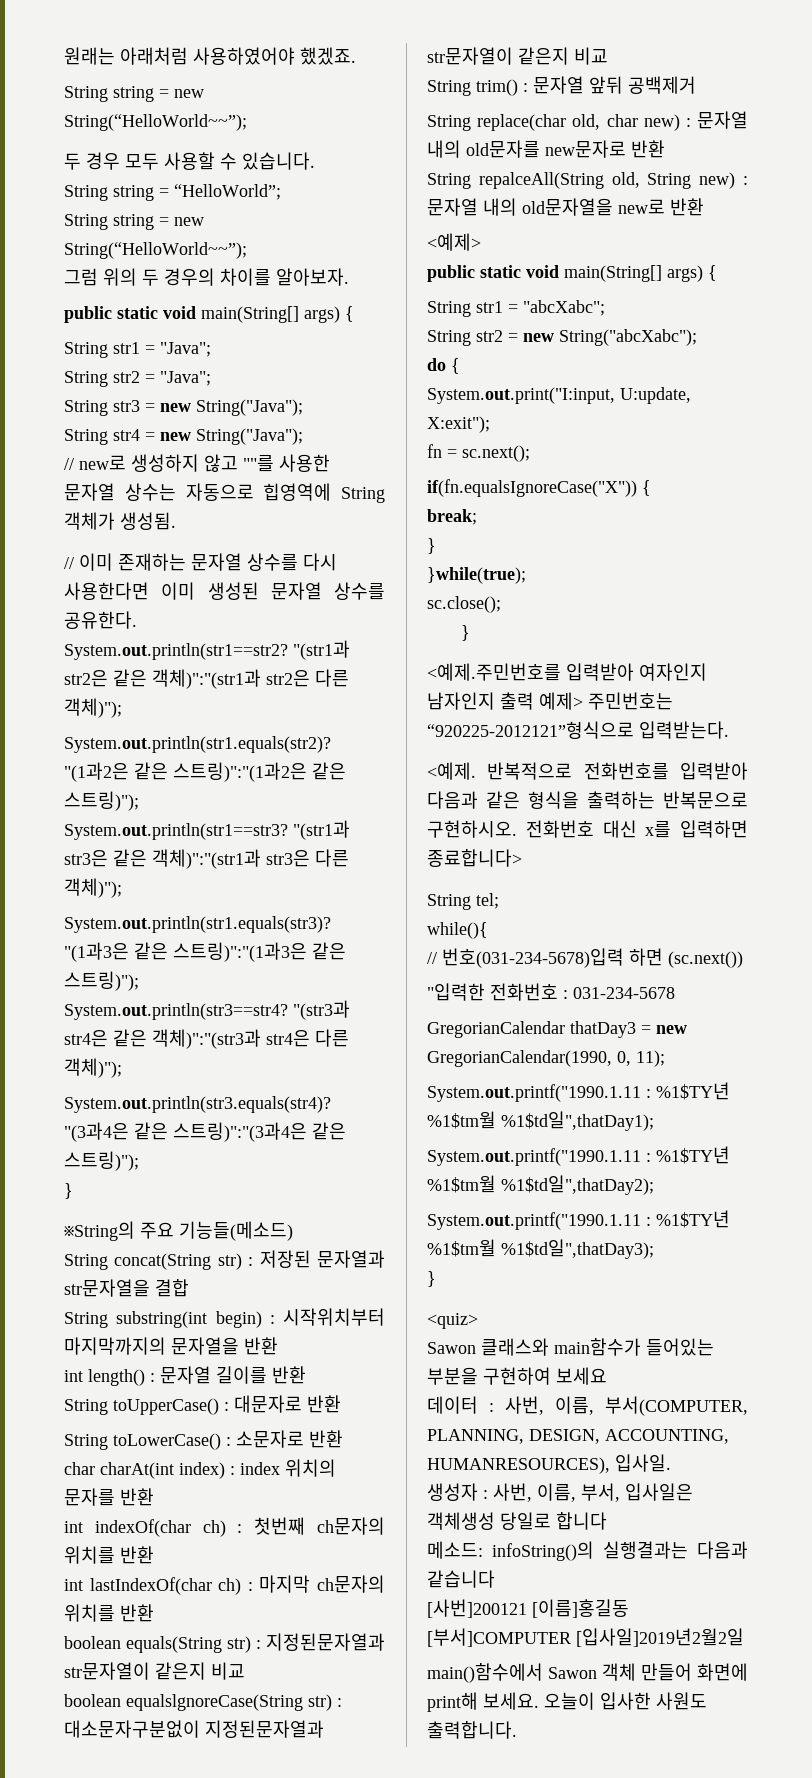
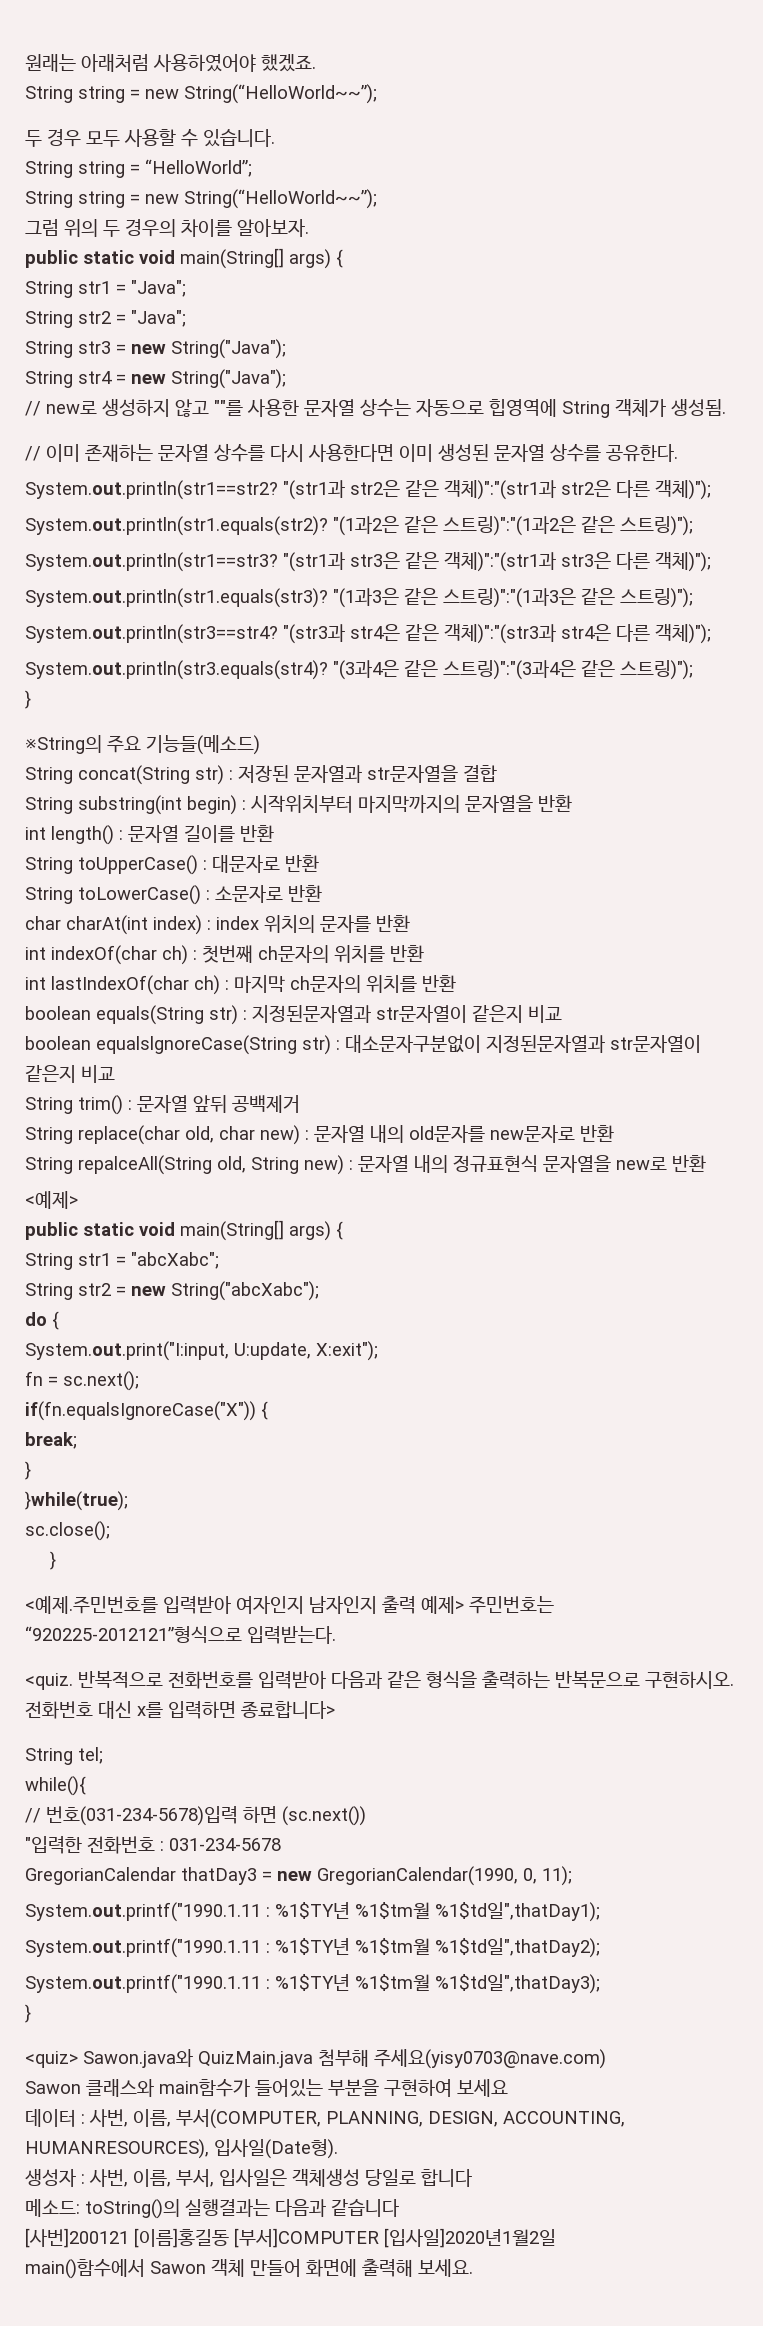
[522,198,613,216] old문자열을 -> [453,1155,611,1173] 정규표현식 문자열을
[427,762,476,780] <예제. -> [25,1673,73,1690] <quiz.
(478, 1321) none -> [83,2049,606,2069] Sawon.java와 QuizMain.java 첨부해 주세요(yisy0703@nave.com)
[615,1454,671,1472] 입사일. -> [214,2139,338,2159] 입사일(Date형).
[492,1541,594,1561] infoString()의 -> [85,2199,180,2219] toString()의
[576,1628,744,1647] [입사일]2019년2월2일 -> [384,2228,556,2248] [입사일]2020년1월2일
[427,1692,707,1712] [427,1721,517,1739] print해 보세요. 오늘이 입사한 사원도 출력합니다. -> [362,2259,473,2277] 출력해 보세요.

